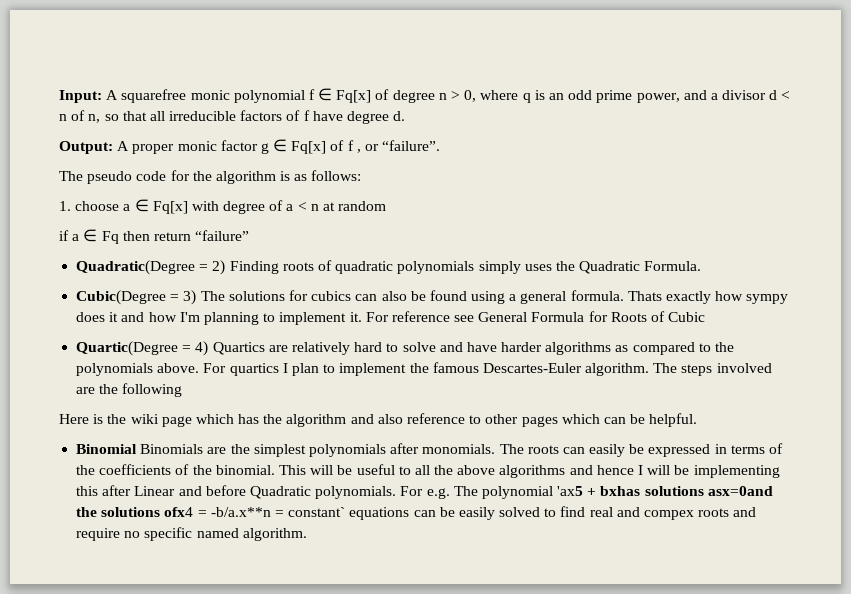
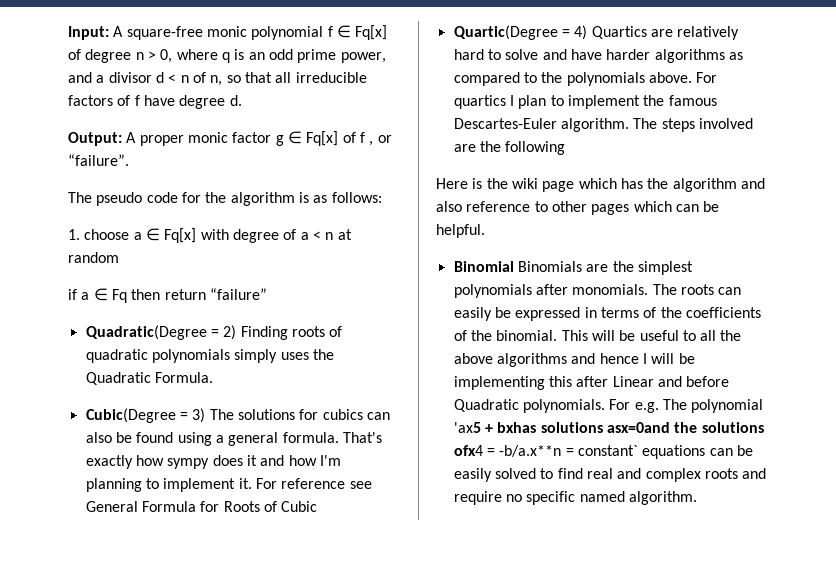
[121,89,187,103] squarefree -> [126,26,203,40] square-free
[627,291,662,301] Thats -> [342,432,382,443] That's
[644,510,695,520] compex -> [645,468,701,482] complex

